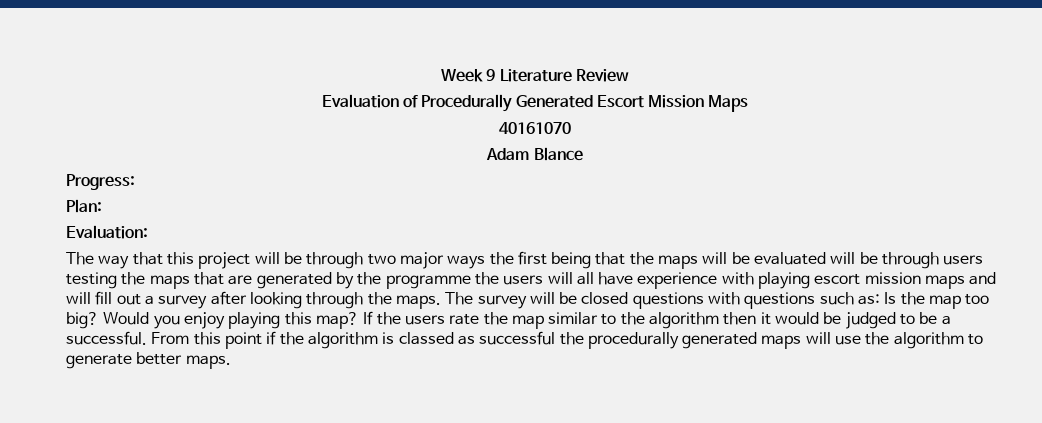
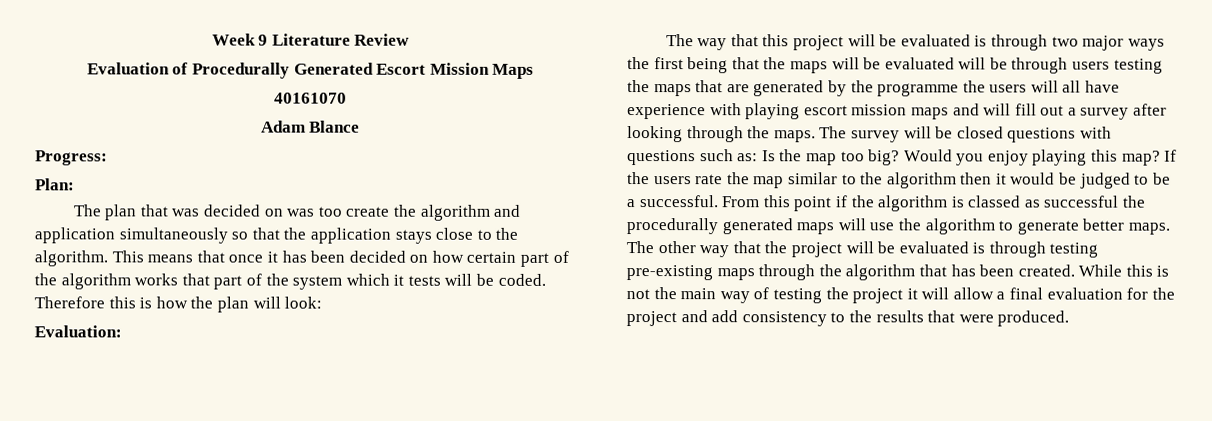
(102, 206) none -> [72,204,522,221] [34,227,519,244] [34,250,569,267] [34,273,546,290] [34,296,323,313] // The plan that was decided on was too create the algorithm and application simultaneously so that the application stays close to the algorithm. This means that once it has been decided on how certain part of the algorithm works that part of the system which it tests will be coded. Therefore this is how the plan will look:
(302, 258) none -> [900,34,988,47] evaluated is
(231, 362) none -> [626,241,1099,258] [626,264,1170,281] [626,287,1175,304] [626,310,1070,327] The other way that the project will be evaluated is through testing pre-existing maps through the algorithm that has been created. While this is not the main way of testing the project it will allow a final evaluation for the project and add consistency to the results that were produced.

